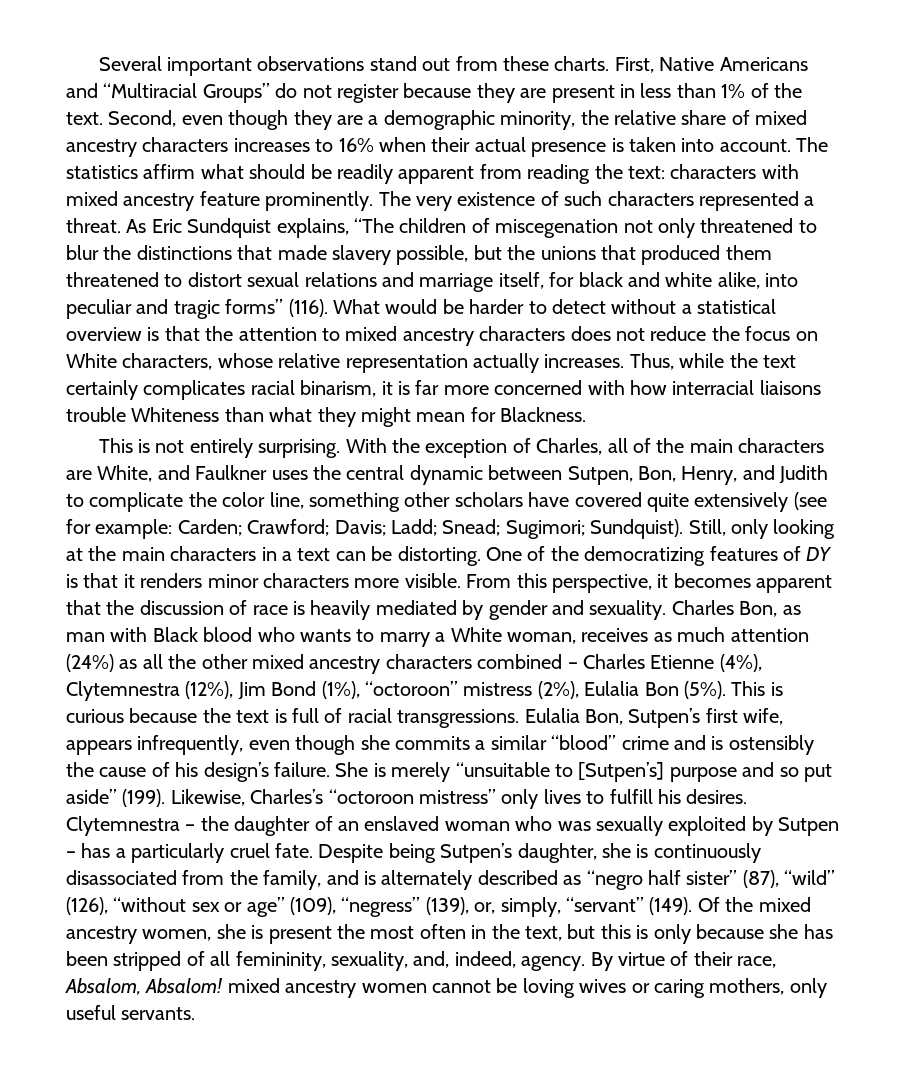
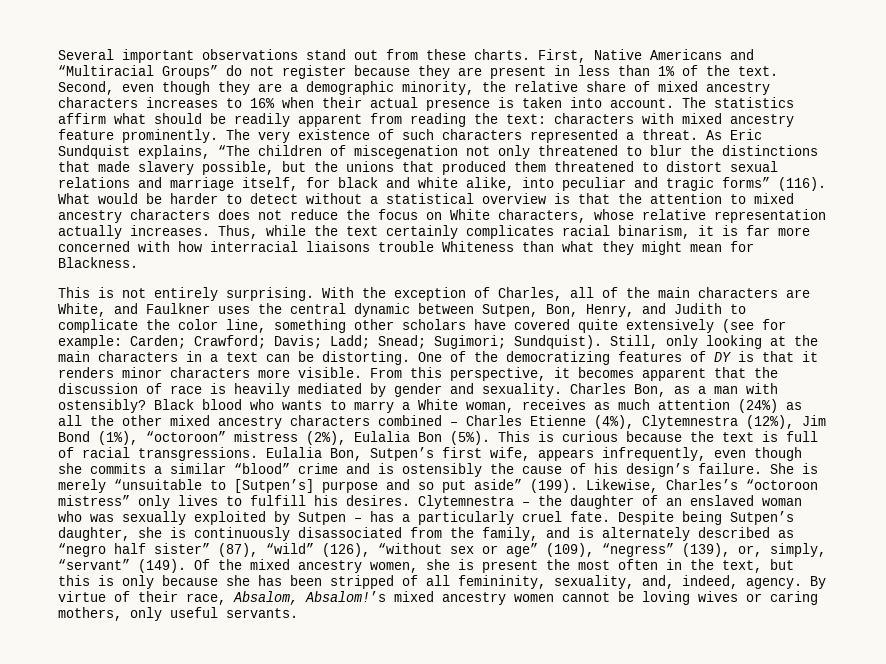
(801, 610) none -> [698,386,706,394] a
(148, 634) none -> [58,399,146,413] ostensibly?
[145,978,224,994] Absalom! -> [305,591,386,602] Absalom!’s

